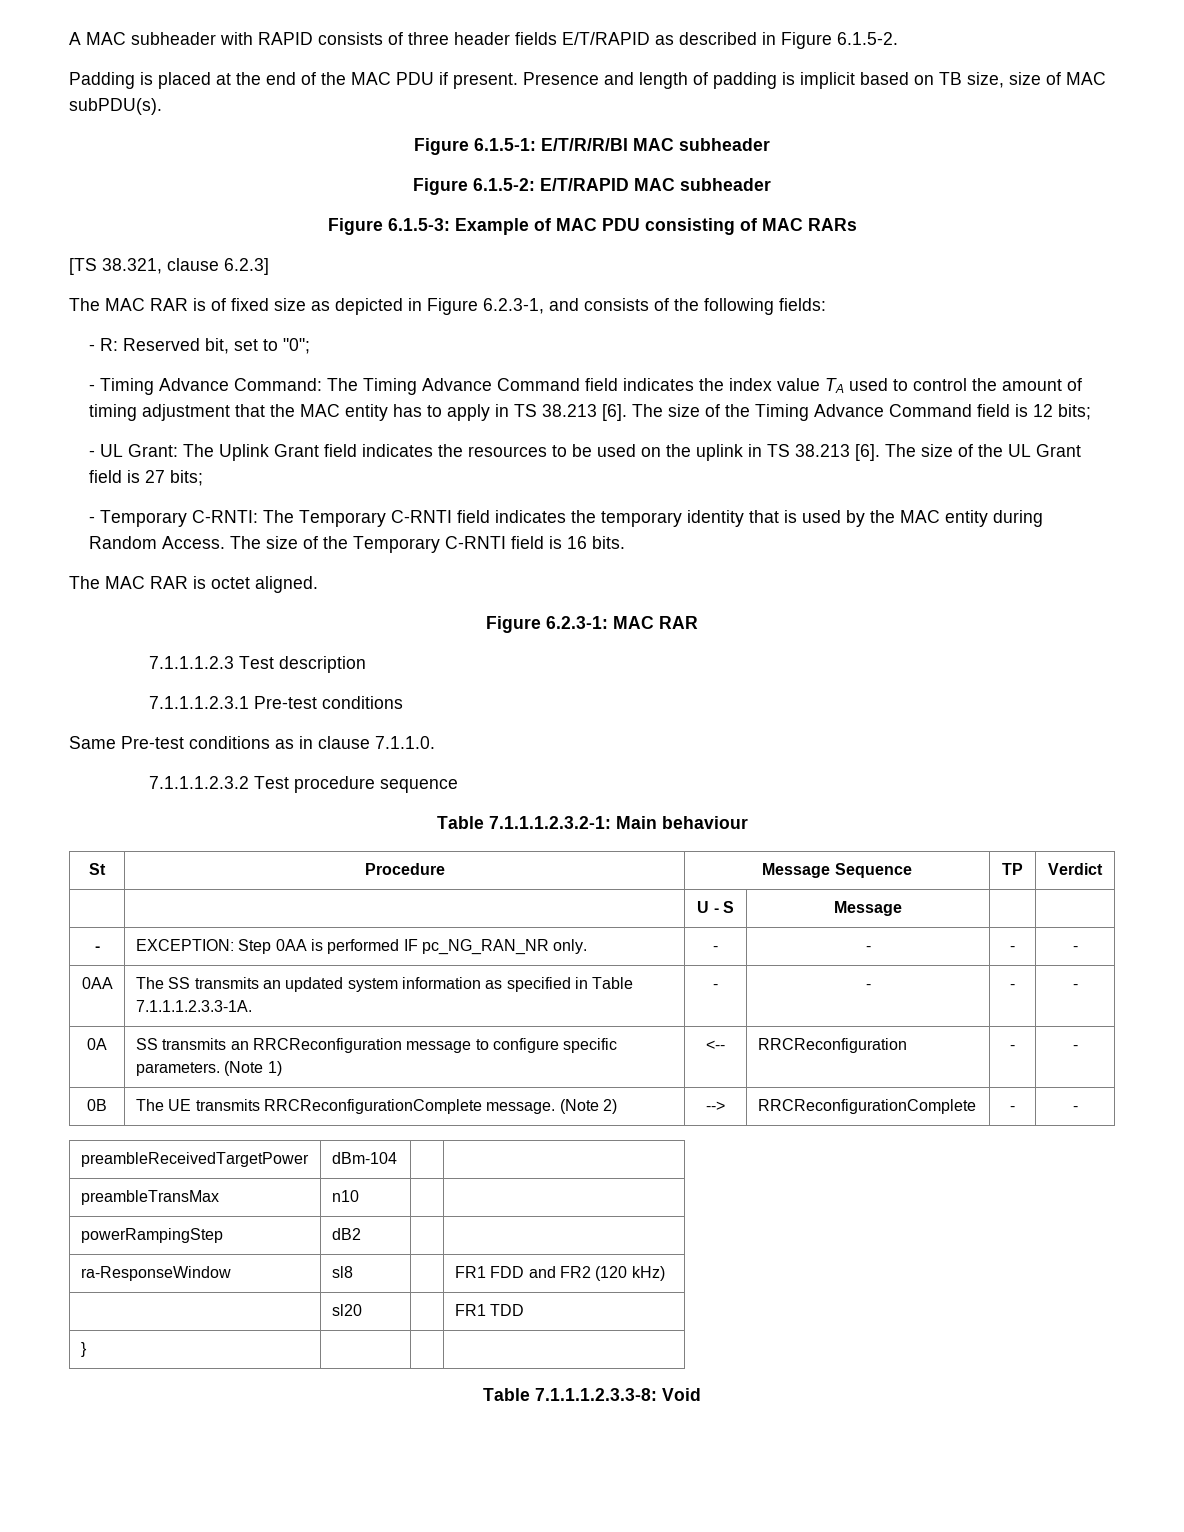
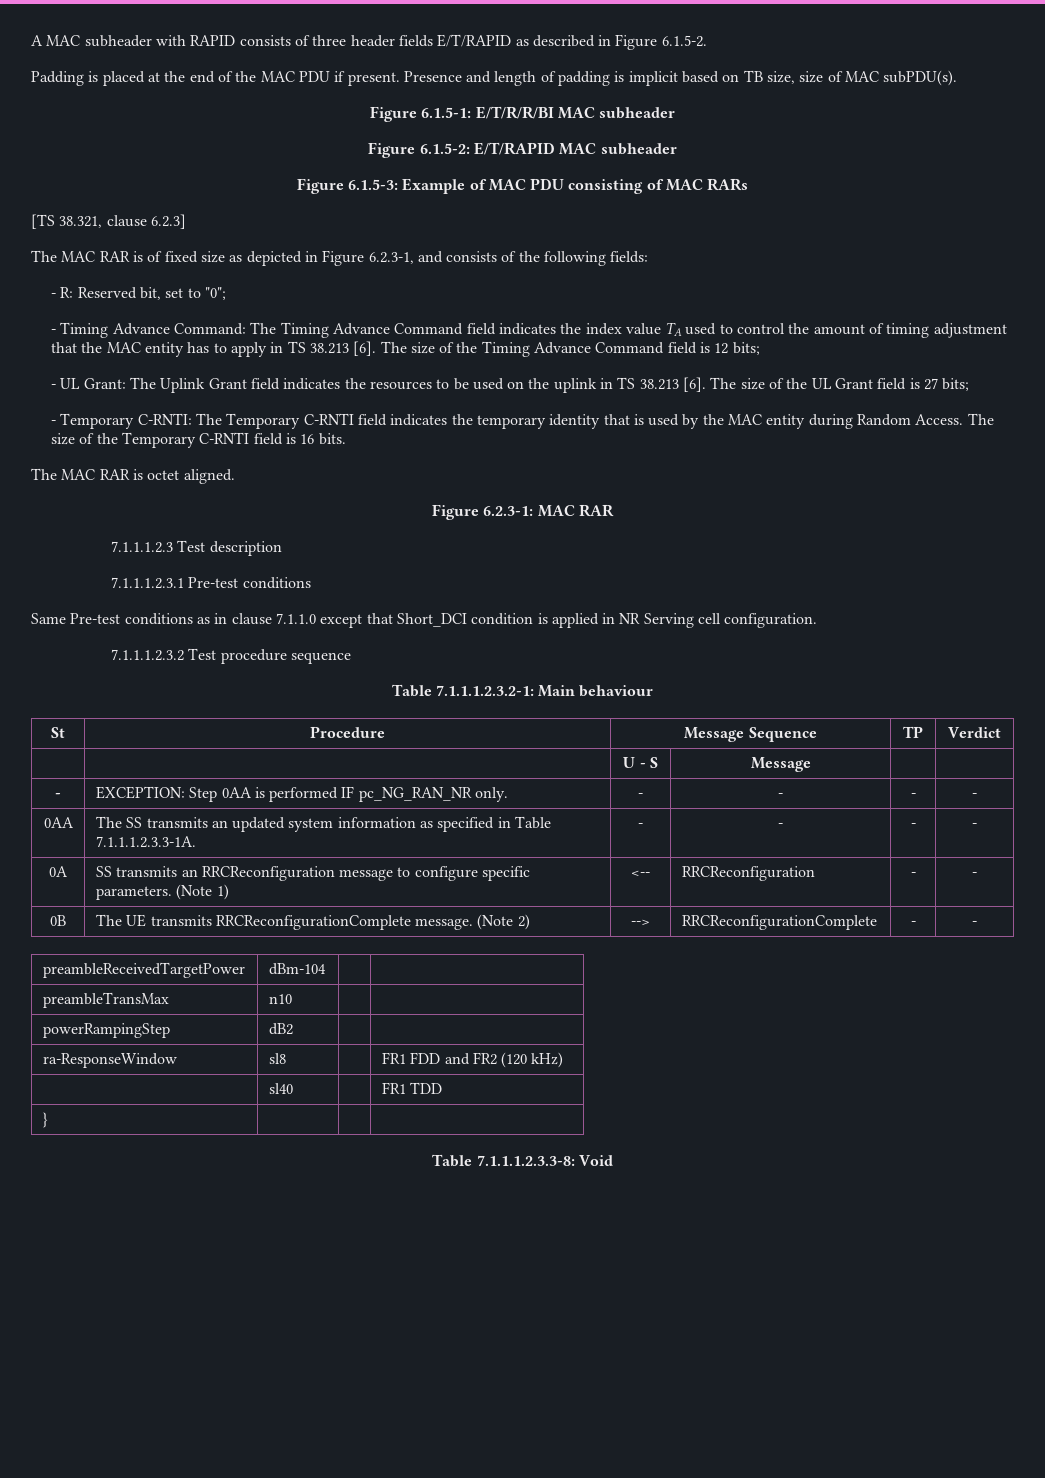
[375,736,435,749] 7.1.1.0. -> [275,613,818,628] 7.1.1.0 except that Short_DCI condition is applied in NR Serving cell configuration.
[331,1304,362,1316] sl20 -> [268,1083,293,1094] sl40

